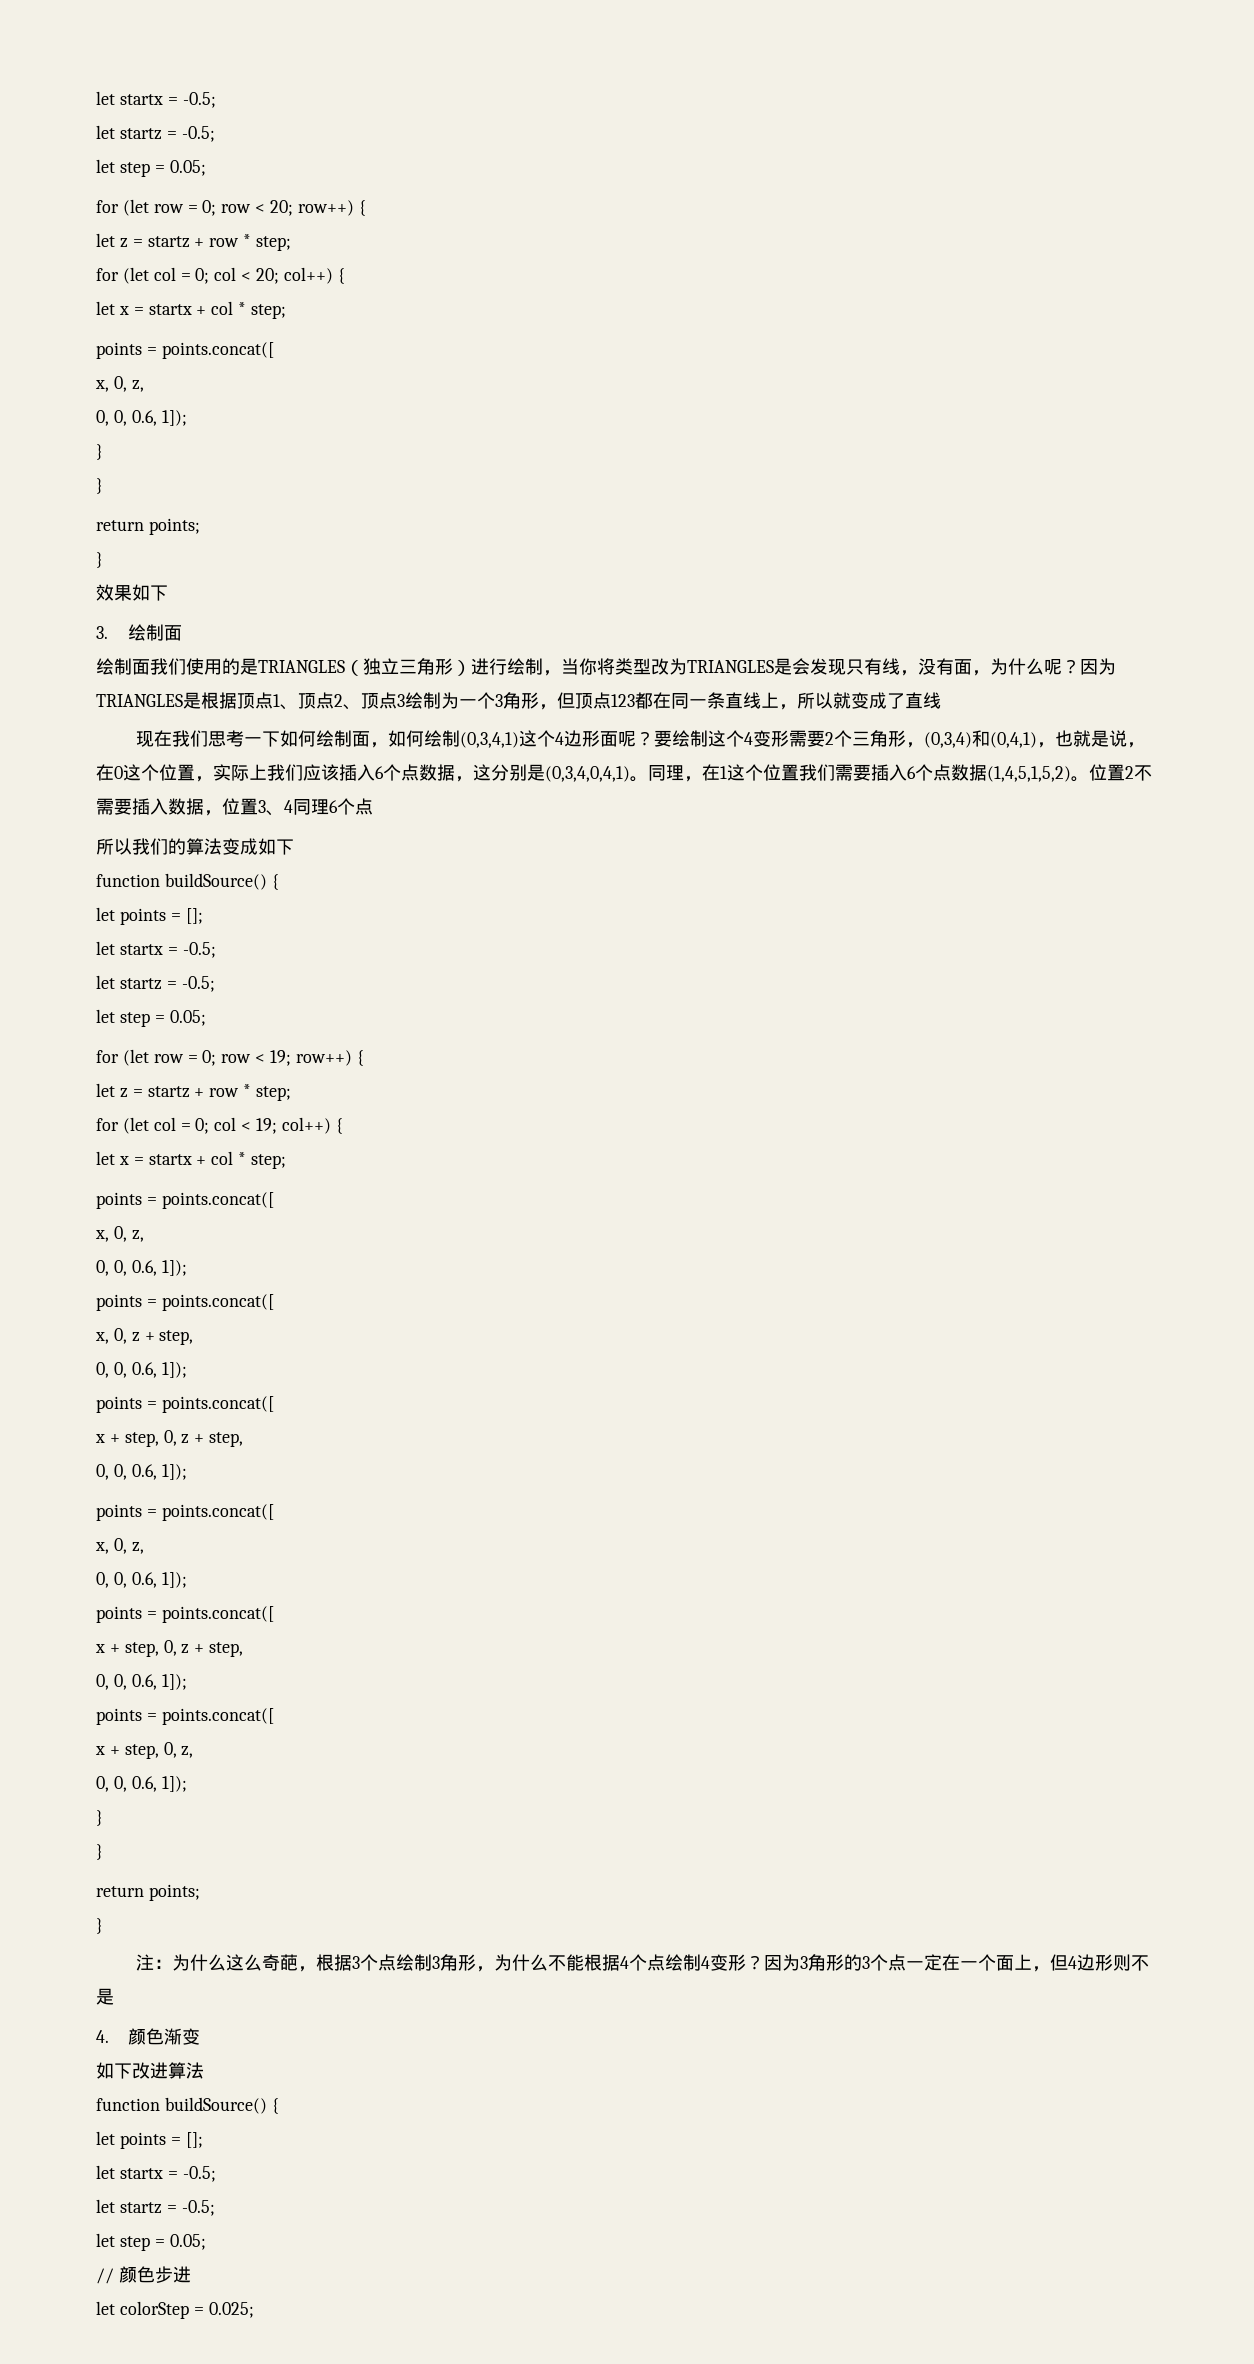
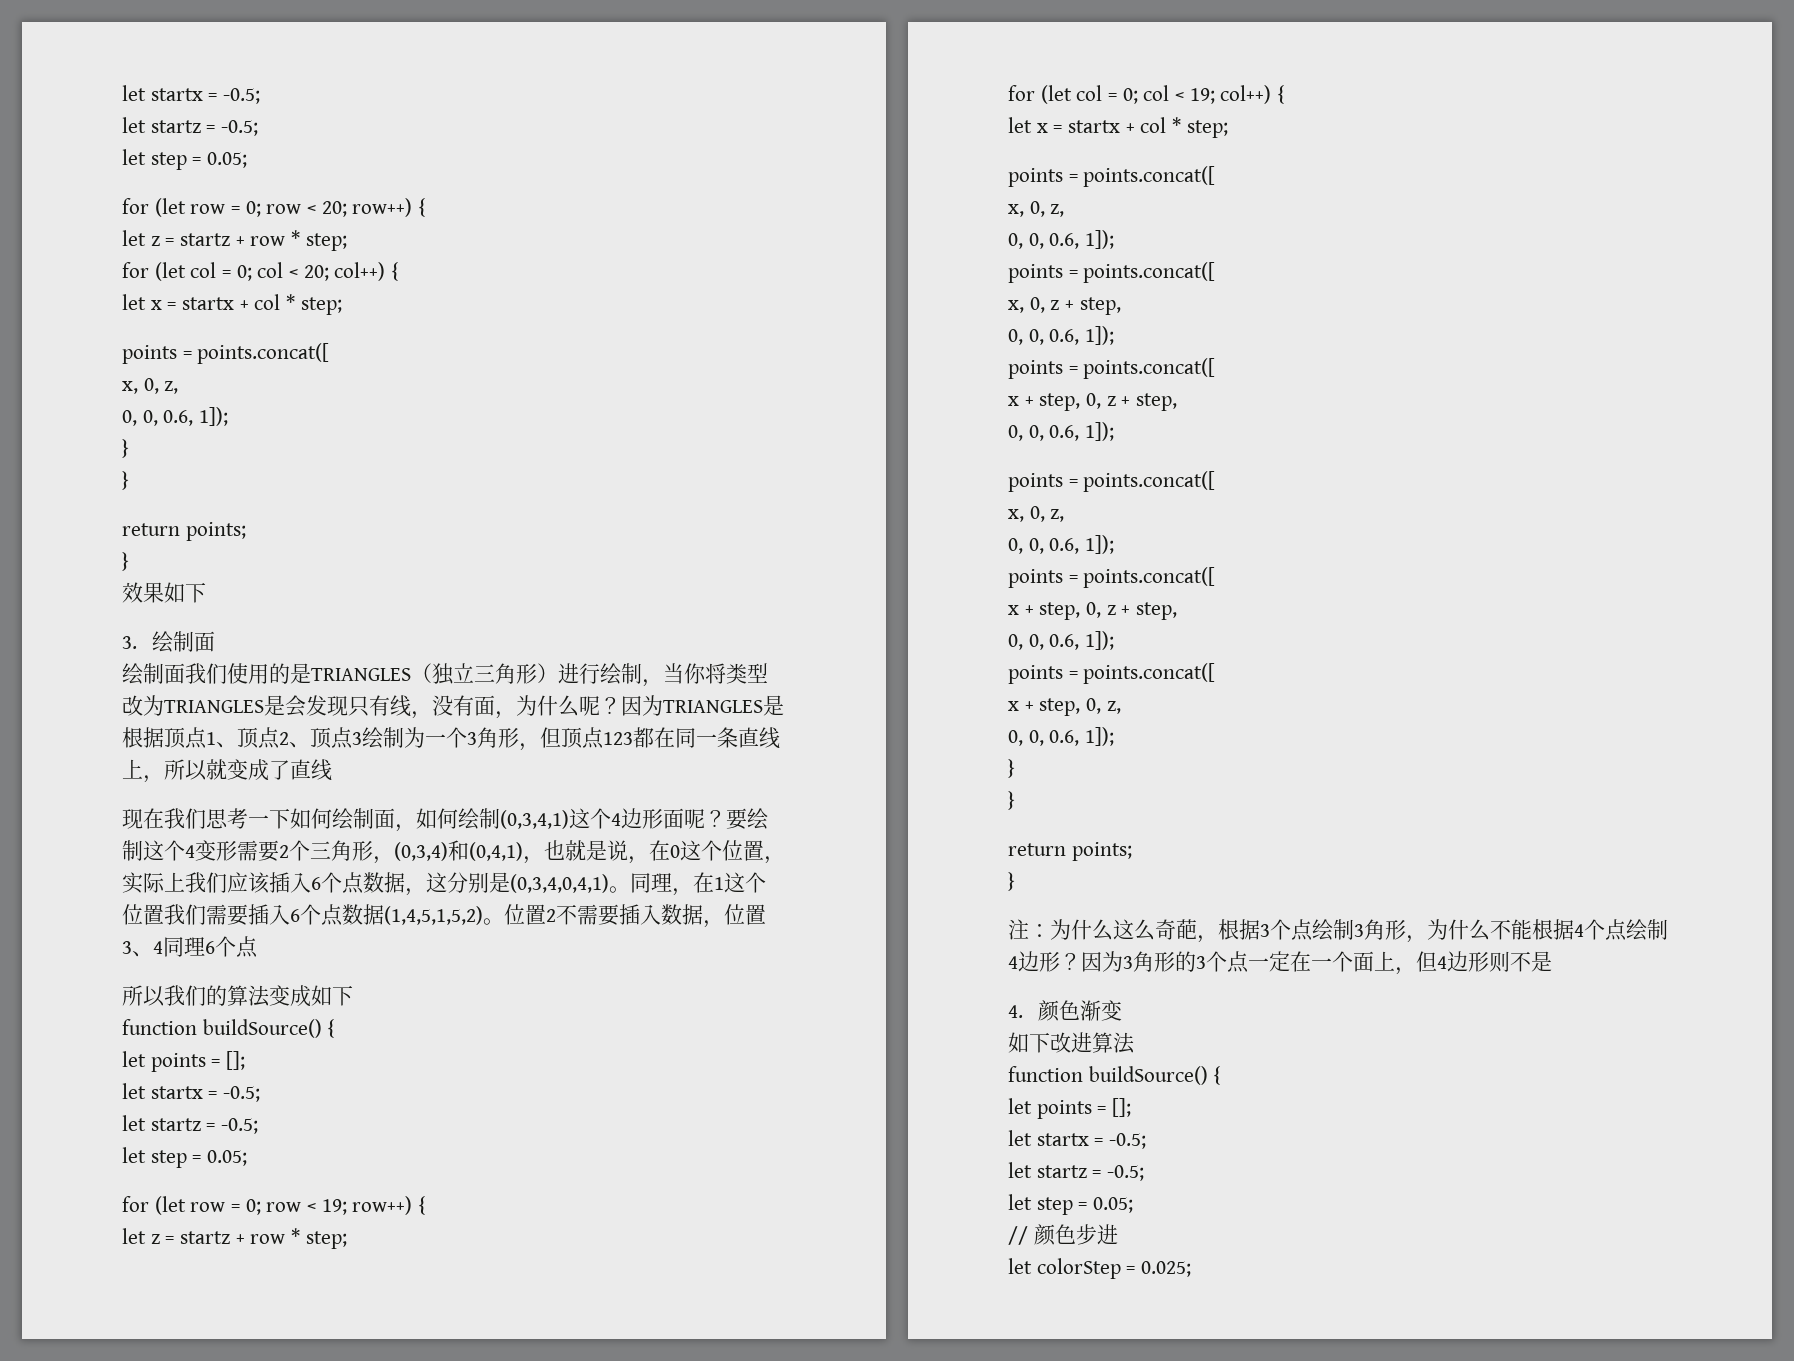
[709,1954,728,1971] 变 -> [1018,951,1039,972] 边

